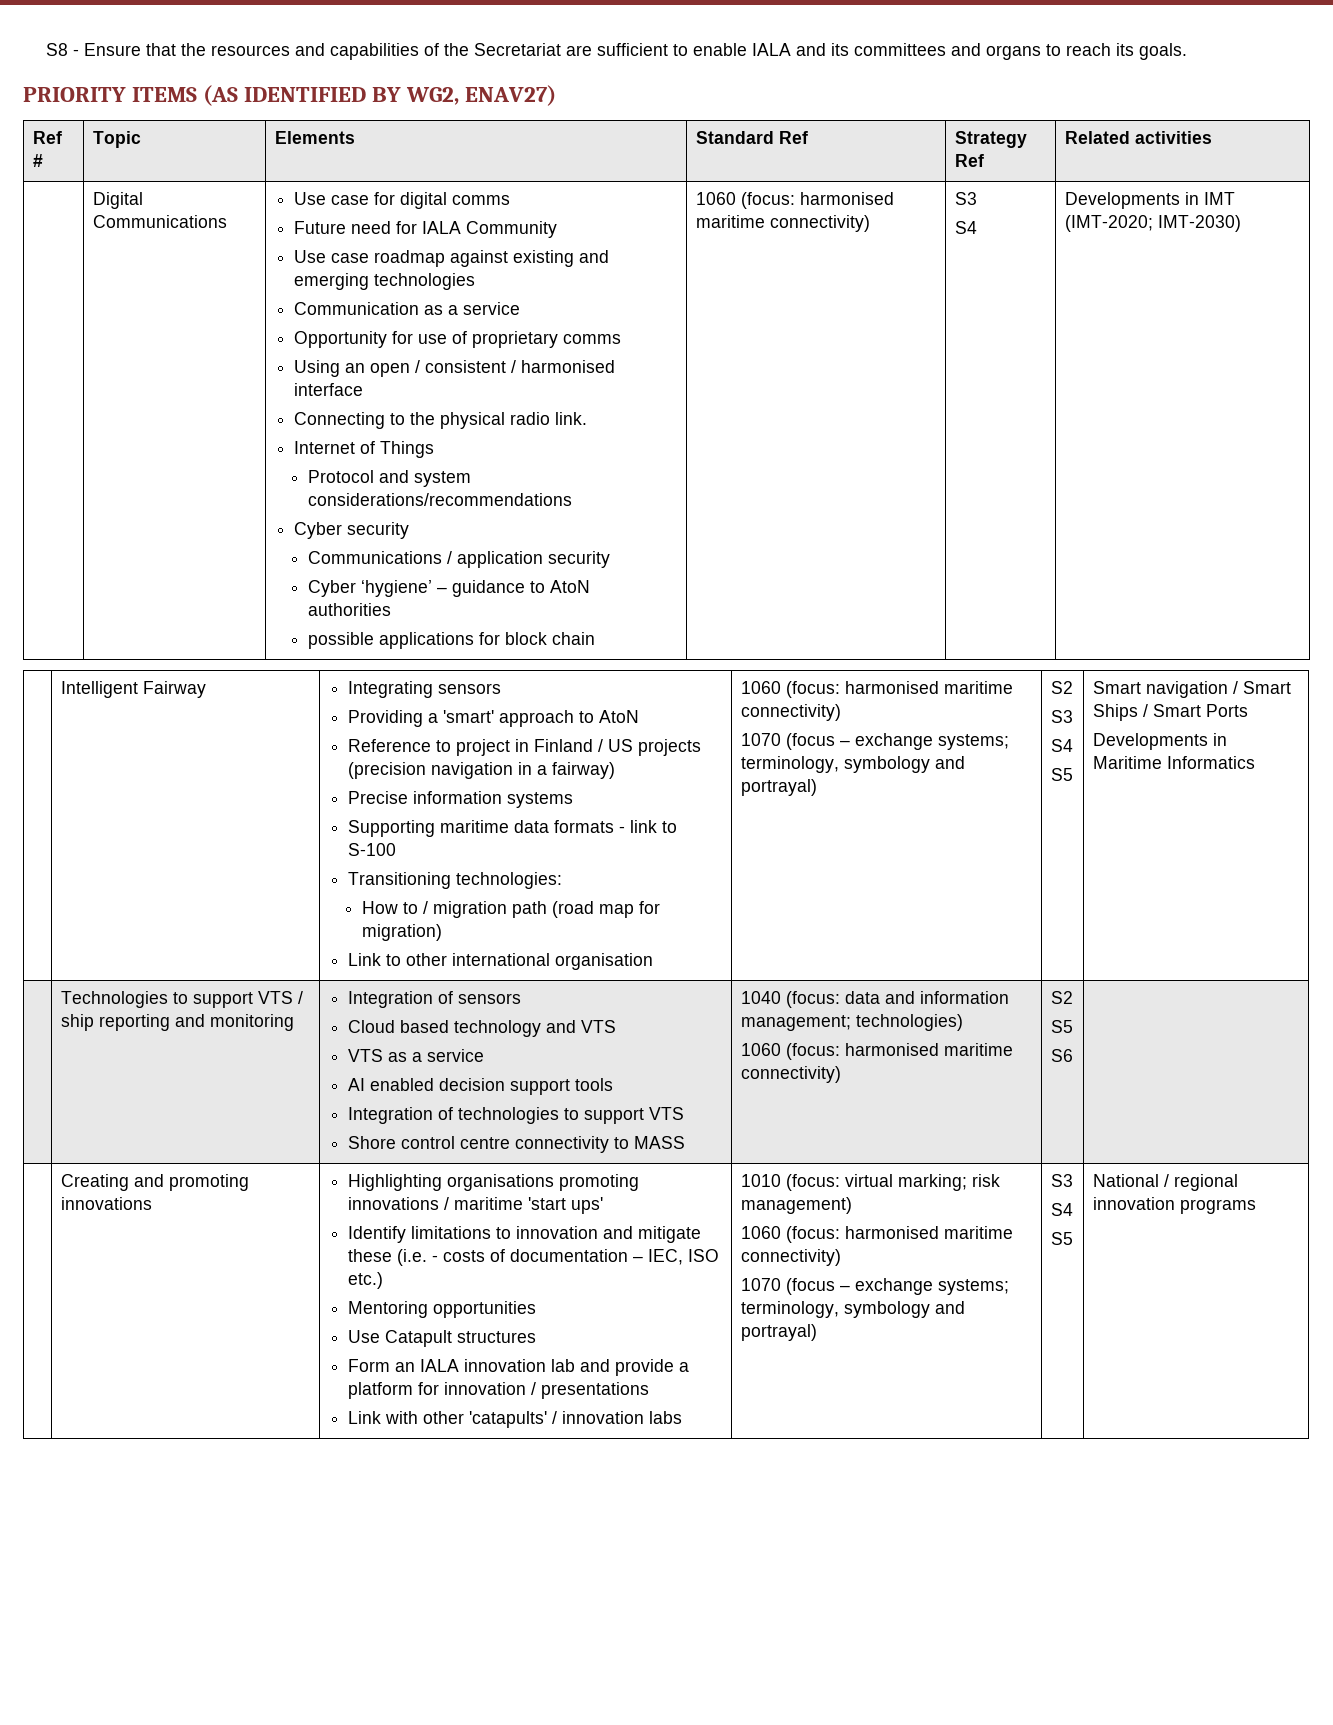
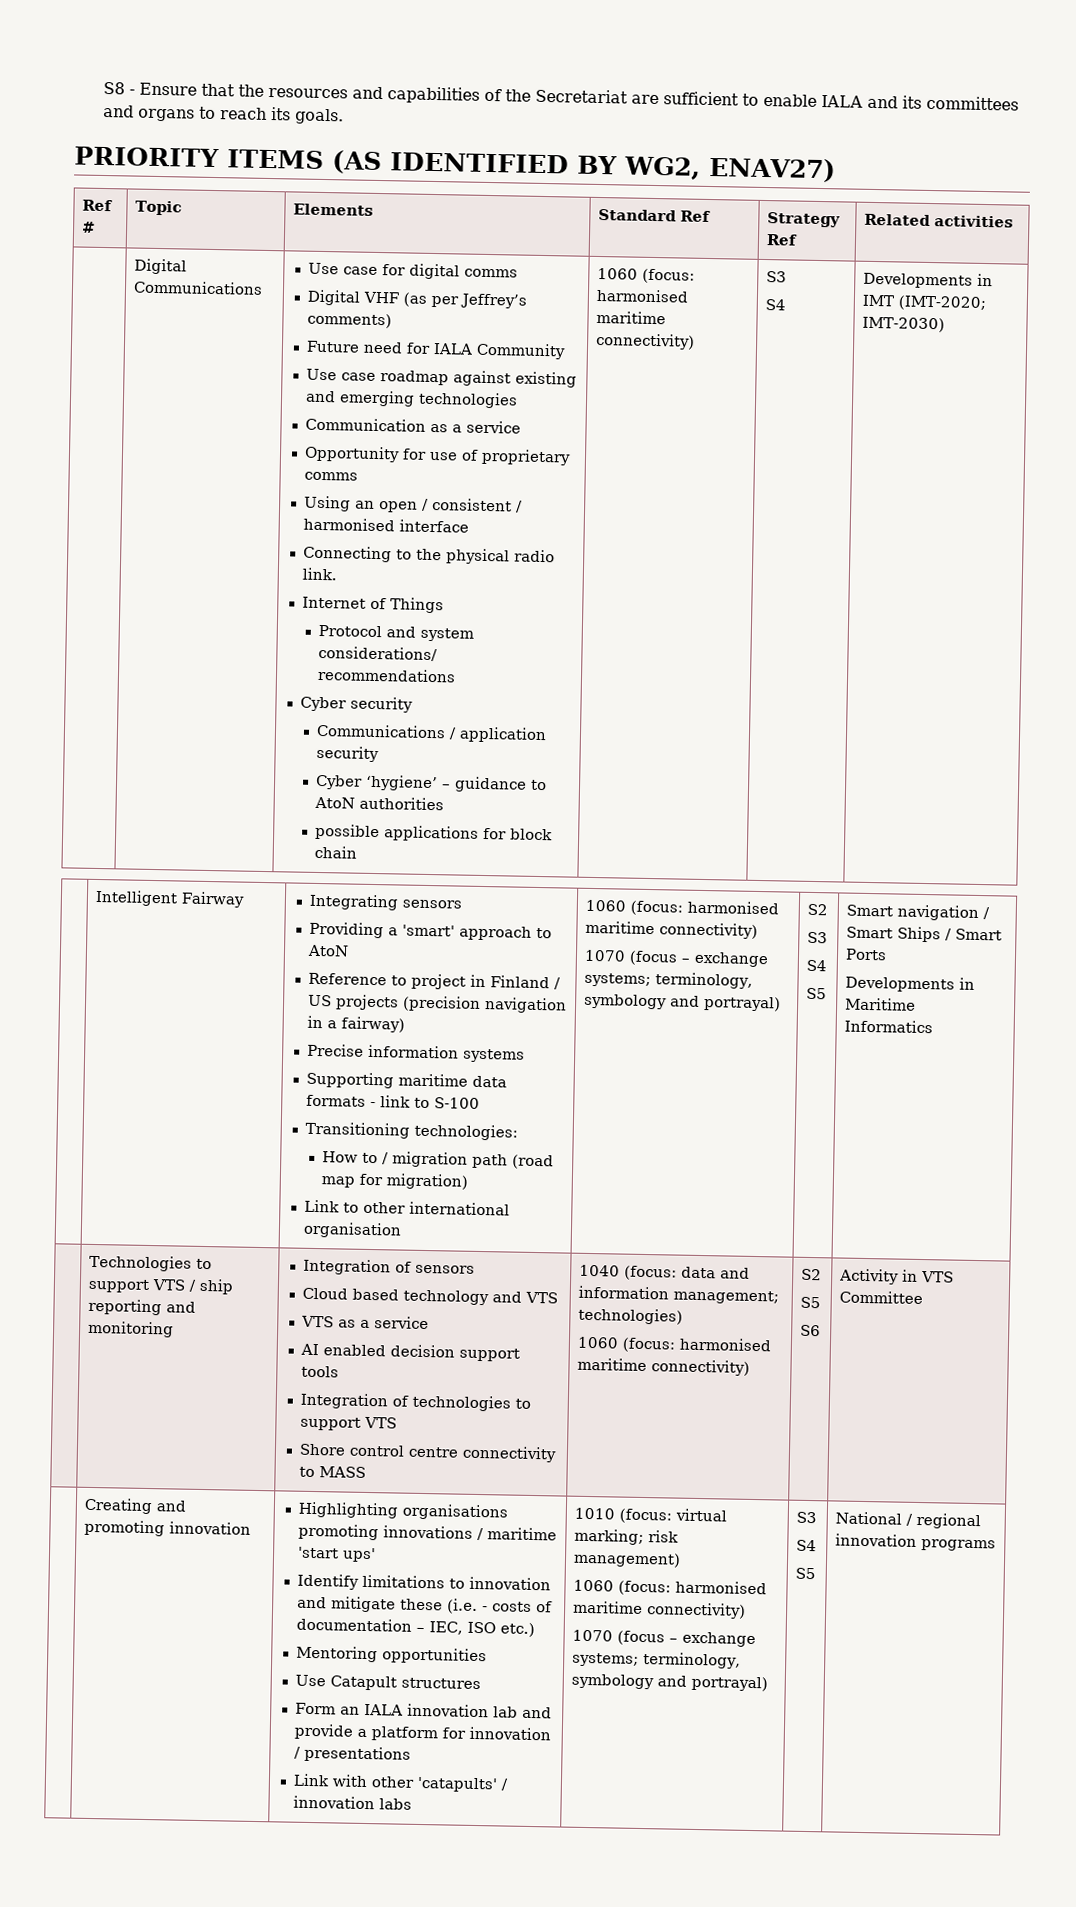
(510, 200) none -> [307,289,528,309] [307,312,393,329] // Digital VHF (as per Jeffrey’s comments)
(1073, 1055) none -> [839,1268,955,1285] [839,1290,924,1305] Activity in VTS Committee
[60,1197,152,1210] innovations -> [169,1521,252,1535] innovation

